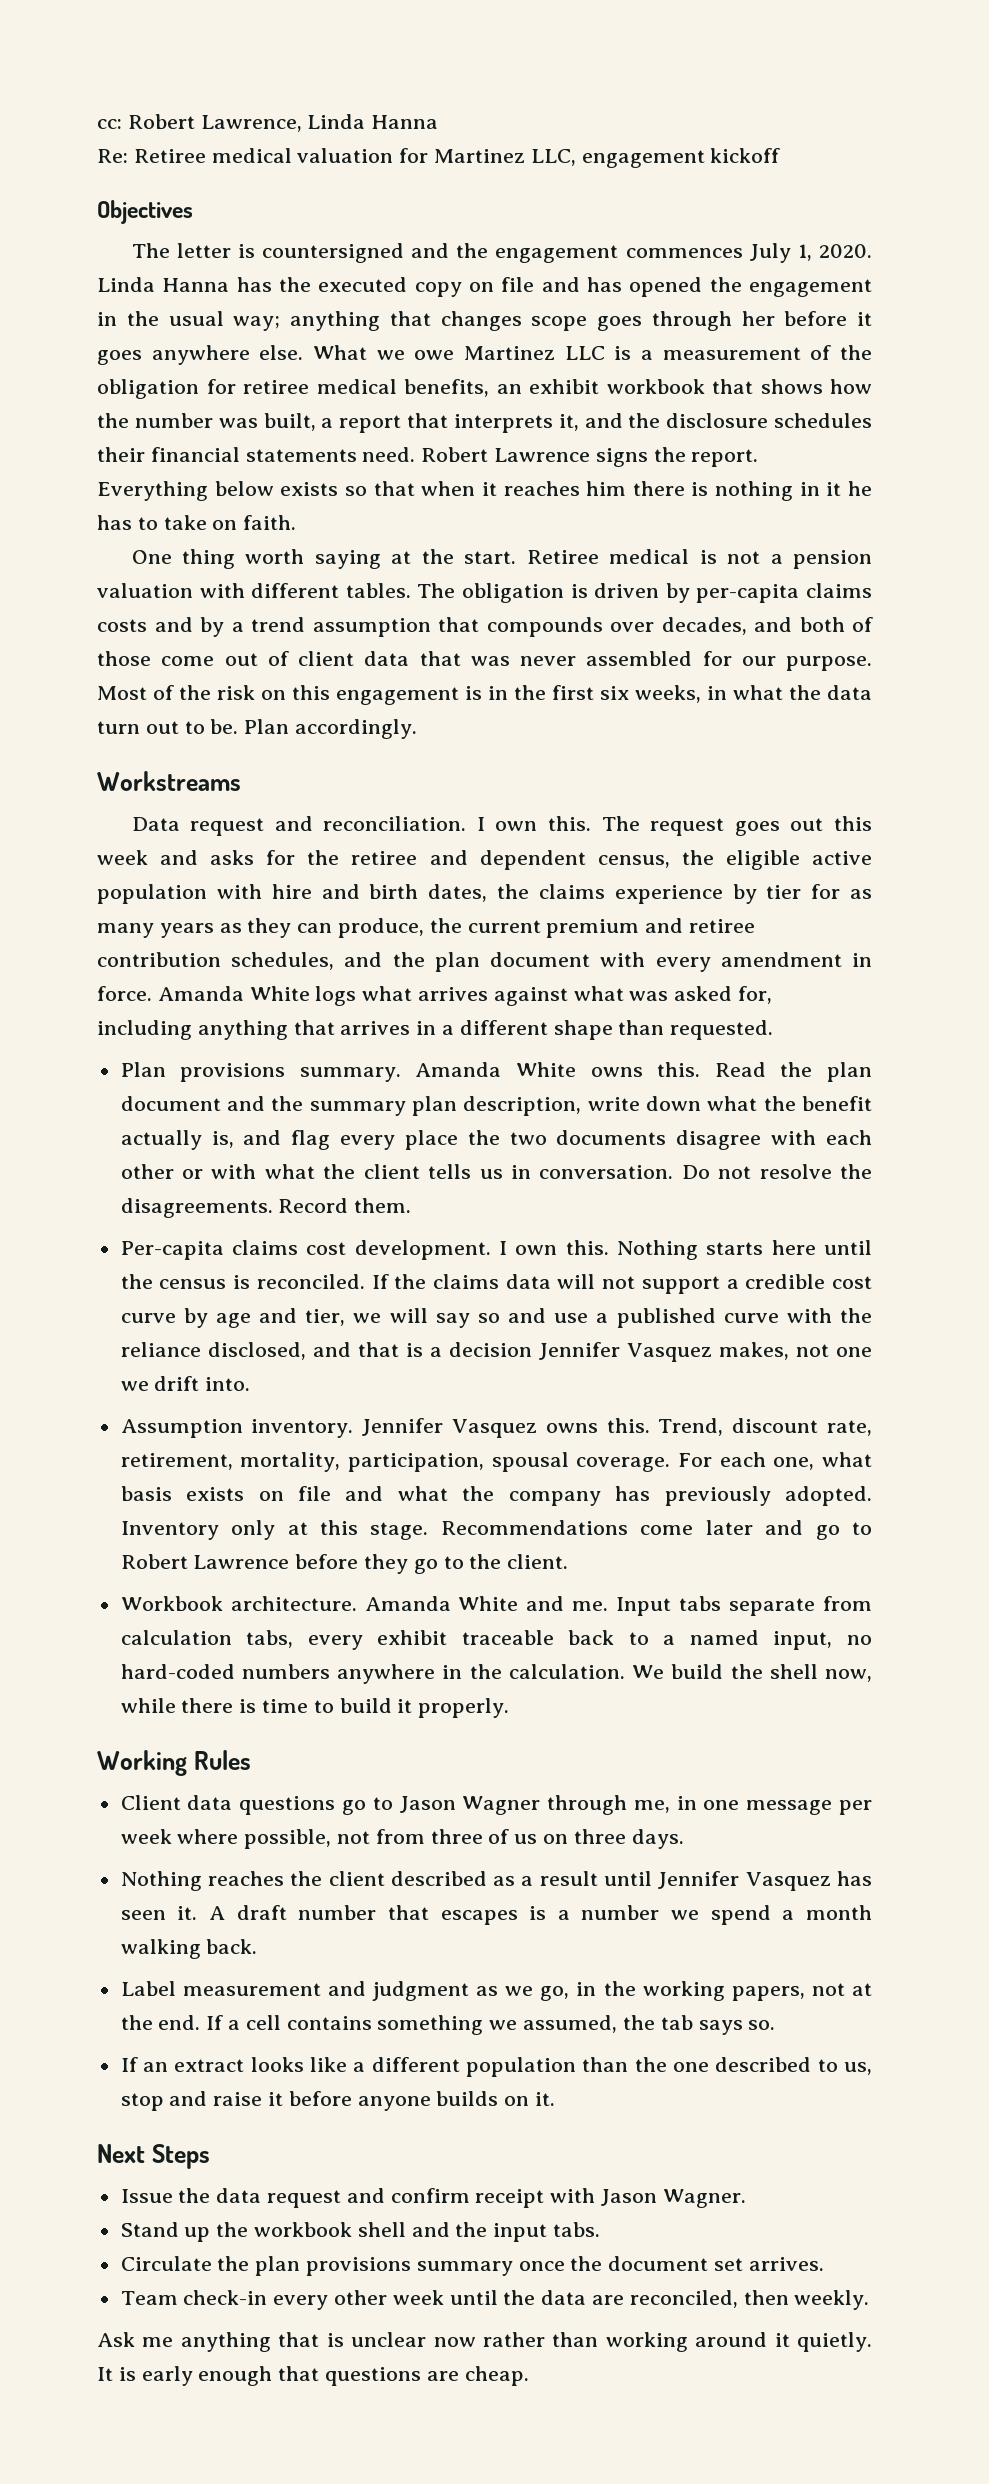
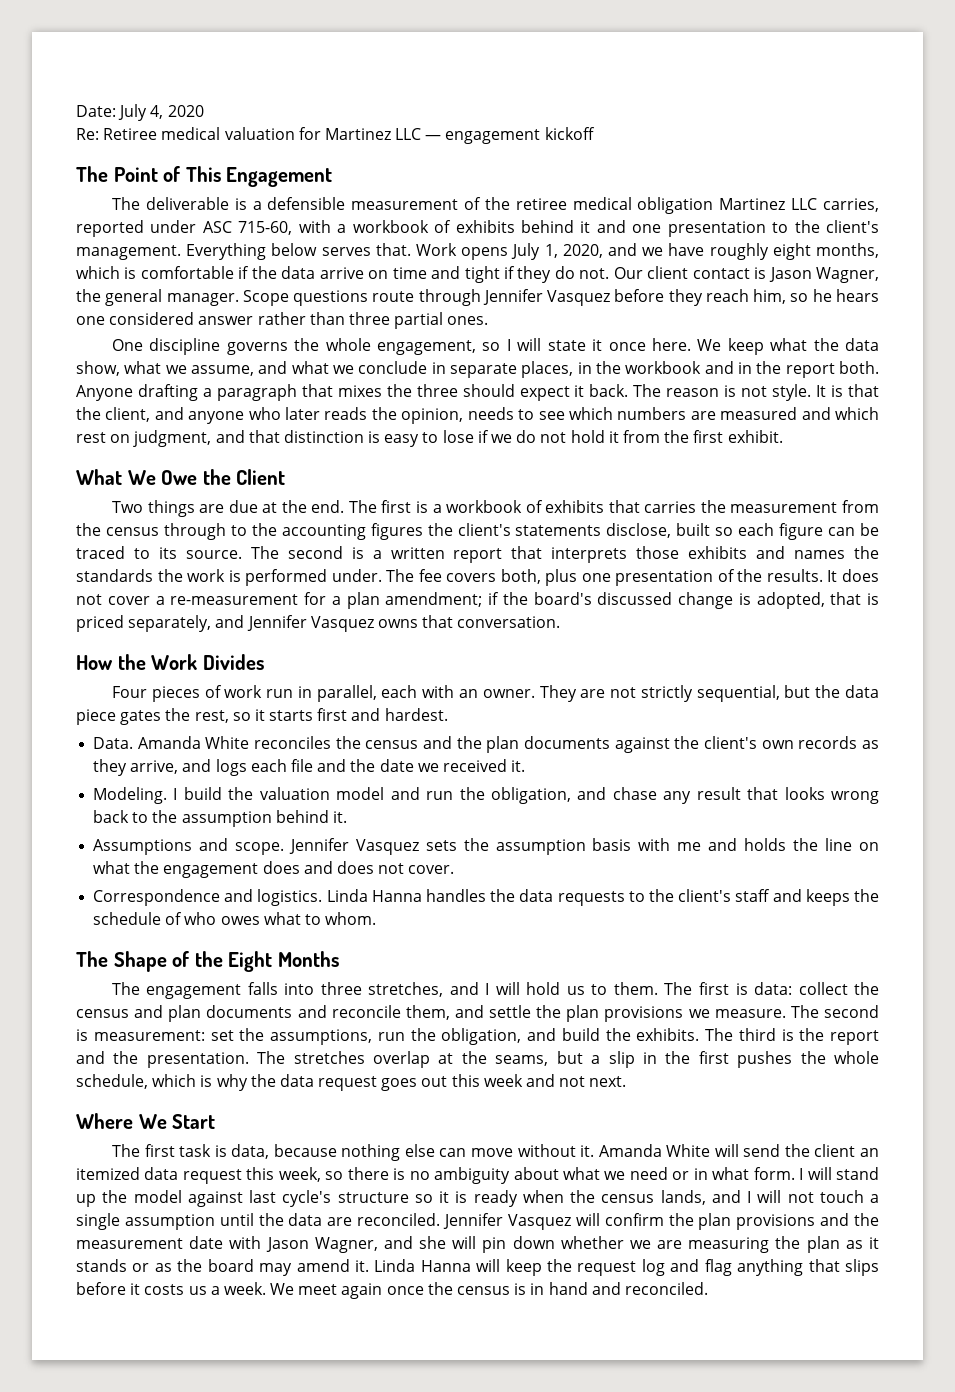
[97,114,439,132] cc: Robert Lawrence, Linda Hanna -> [76,104,204,121] Date: July 4, 2020
[530,149,576,166] LLC, -> [395,128,442,140] LLC —
[97,200,193,224] [131,243,872,263] [97,277,872,297] [97,311,872,331] [97,345,653,365] Objectives // The letter is countersigned and the engagement commences July 1, 2020. Linda Hanna has the executed copy on file and has opened the engagement in the usual way; anything that changes scope goes through her before it goes anywhere else. What we owe Martinez LLC is a -> [76,166,333,187] [111,197,346,210] The Point of This Engagement // The deliverable is a defensible
[97,379,872,399] [97,413,872,433] [97,447,759,467] [97,481,872,501] [97,515,297,530] [131,549,873,569] [97,583,872,603] [97,617,873,637] [97,651,872,671] [97,685,872,705] [97,719,418,739] [97,771,241,791] [131,816,640,836] obligation for retiree medical benefits, an exhibit workbook that shows how the number was built, a report that interprets it, and the disclosure schedules their financial statements need. Robert Lawrence signs the report. Everything below exists so that when it reaches him there is nothing in it he has to take on faith. // One thing worth saying at the start. Retiree medical is not a pension valuation with different tables. The obligation is driven by per-capita claims costs and by a trend assumption that compounds over decades, and both of those come out of client data that was never assembled for our purpose. Most of the risk on this engagement is in the first six weeks, in what the data turn out to be. Plan accordingly. // Workstreams // Data request and reconciliation. I own this. The -> [515,197,880,214] [76,220,879,237] [76,243,880,260] [76,266,880,283] [76,289,879,306] [76,312,489,329] [111,338,879,355] [76,361,880,378] [76,384,879,401] [76,407,879,424] [76,430,783,447] [76,469,286,485] [111,500,879,517] [76,523,879,540] [76,546,879,563] [76,569,879,586] [76,592,879,609] [76,615,561,632] [76,654,264,670] [111,685,879,702] [76,708,448,725] [93,736,879,753] [93,759,526,776] [93,787,880,804] [93,810,347,827] [93,838,879,855] [93,861,455,878] [93,889,880,906] [93,912,377,925] [76,951,339,972] [111,982,880,999] [76,1005,879,1022] [76,1028,879,1045] [76,1051,879,1068] [76,1074,314,1091] retiree medical obligation Martinez LLC carries, reported under ASC 715-60, with a workbook of exhibits behind it and one presentation to the client's management. Everything below serves that. Work opens July 1, 2020, and we have roughly eight months, which is comfortable if the data arrive on time and tight if they do not. Our client contact is Jason Wagner, the general manager. Scope questions route through Jennifer Vasquez before they reach him, so he hears one considered answer rather than three partial ones. // One discipline governs the whole engagement, so I will state it once here. We keep what the data show, what we assume, and what we conclude in separate places, in the workbook and in the report both. Anyone drafting a paragraph that mixes the three should expect it back. The reason is not style. It is that the client, and anyone who later reads the opinion, needs to see which numbers are measured and which rest on judgment, and that distinction is easy to lose if we do not hold it from the first exhibit. // What We Owe the Client // Two things are due at the end. The first is a workbook of exhibits that carries the measurement from the census through to the accounting figures the client's statements disclose, built so each figure can be traced to its source. The second is a written report that interprets those exhibits and names the standards the work is performed under. The fee covers both, plus one presentation of the results. It does not cover a re-measurement for a plan amendment; if the board's discussed change is adopted, that is priced separately, and Jennifer Vasquez owns that conversation. // How the Work Divides // Four pieces of work run in parallel, each with an owner. They are not strictly sequential, but the data piece gates the rest, so it starts first and hardest. // Data. Amanda White reconciles the census and the plan documents against the client's own records as they arrive, and logs each file and the date we received it. // Modeling. I build the valuation model and run the obligation, and chase any result that looks wrong back to the assumption behind it. // Assumptions and scope. Jennifer Vasquez sets the assumption basis with me and holds the line on what the engagement does and does not cover. // Correspondence and logistics. Linda Hanna handles the data requests to the client's staff and keeps the schedule of who owes what to whom. // The Shape of the Eight Months // The engagement falls into three stretches, and I will hold us to them. The first is data: collect the census and plan documents and reconcile them, and settle the plan provisions we measure. The second is measurement: set the assumptions, run the obligation, and build the exhibits. The third is the report and the presentation. The stretches overlap at the seams, but a slip in the first pushes the whole schedule, which is why the data
[210,850,873,870] [97,884,873,904] [97,918,756,938] [97,952,872,972] [97,986,773,1006] [97,1020,774,1040] [120,1062,872,1082] [120,1096,873,1116] [120,1130,873,1150] [120,1164,872,1179] [120,1198,412,1218] [120,1240,873,1260] [120,1274,872,1294] [120,1308,872,1328] [120,1342,873,1362] [120,1376,251,1391] [120,1418,873,1438] [120,1452,873,1472] [120,1486,872,1506] [120,1520,873,1540] [120,1554,569,1574] [120,1596,872,1616] [120,1630,872,1650] [120,1664,872,1684] [120,1698,510,1718] [97,1750,251,1776] [120,1795,872,1815] [120,1829,684,1849] [120,1871,872,1891] [120,1905,872,1925] [120,1939,258,1959] [120,1981,872,2001] [120,2015,776,2035] [120,2057,873,2077] [120,2091,556,2111] [97,2144,210,2169] [120,2188,746,2208] [120,2222,601,2242] [120,2256,824,2276] [120,2290,870,2310] [97,2332,873,2352] [97,2366,529,2386] asks for the retiree and dependent census, the eligible active population with hire and birth dates, the claims experience by tier for as many years as they can produce, the current premium and retiree contribution schedules, and the plan document with every amendment in force. Amanda White logs what arrives against what was asked for, including anything that arrives in a different shape than requested. // Plan provisions summary. Amanda White owns this. Read the plan document and the summary plan description, write down what the benefit actually is, and flag every place the two documents disagree with each other or with what the client tells us in conversation. Do not resolve the disagreements. Record them. // Per-capita claims cost development. I own this. Nothing starts here until the census is reconciled. If the claims data will not support a credible cost curve by age and tier, we will say so and use a published curve with the reliance disclosed, and that is a decision Jennifer Vasquez makes, not one we drift into. // Assumption inventory. Jennifer Vasquez owns this. Trend, discount rate, retirement, mortality, participation, spousal coverage. For each one, what basis exists on file and what the company has previously adopted. Inventory only at this stage. Recommendations come later and go to Robert Lawrence before they go to the client. // Workbook architecture. Amanda White and me. Input tabs separate from calculation tabs, every exhibit traceable back to a named input, no hard-coded numbers anywhere in the calculation. We build the shell now, while there is time to build it properly. // Working Rules // Client data questions go to Jason Wagner through me, in one message per week where possible, not from three of us on three days. // Nothing reaches the client described as a result until Jennifer Vasquez has seen it. A draft number that escapes is a number we spend a month walking back. // Label measurement and judgment as we go, in the working papers, not at the end. If a cell contains something we assumed, the tab says so. // If an extract looks like a different population than the one described to us, stop and raise it before anyone builds on it. // Next Steps // Issue the data request and confirm receipt with Jason Wagner. // Stand up the workbook shell and the input tabs. // Circulate the plan provisions summary once the document set arrives. // Team check-in every other week until the data are reconciled, then weekly. // Ask me anything that is unclear now rather than working around it quietly. It is early enough that questions are cheap. -> [559,1076,627,1087] [76,1113,216,1129] [111,1144,880,1161] [76,1167,880,1184] [76,1190,879,1207] [76,1213,880,1230] [76,1236,879,1253] [76,1259,880,1276] [76,1282,708,1299] not next. // Where We Start // The first task is data, because nothing else can move without it. Amanda White will send the client an itemized data request this week, so there is no ambiguity about what we need or in what form. I will stand up the model against last cycle's structure so it is ready when the census lands, and I will not touch a single assumption until the data are reconciled. Jennifer Vasquez will confirm the plan provisions and the measurement date with Jason Wagner, and she will pin down whether we are measuring the plan as it stands or as the board may amend it. Linda Hanna will keep the request log and flag anything that slips before it costs us a week. We meet again once the census is in hand and reconciled.

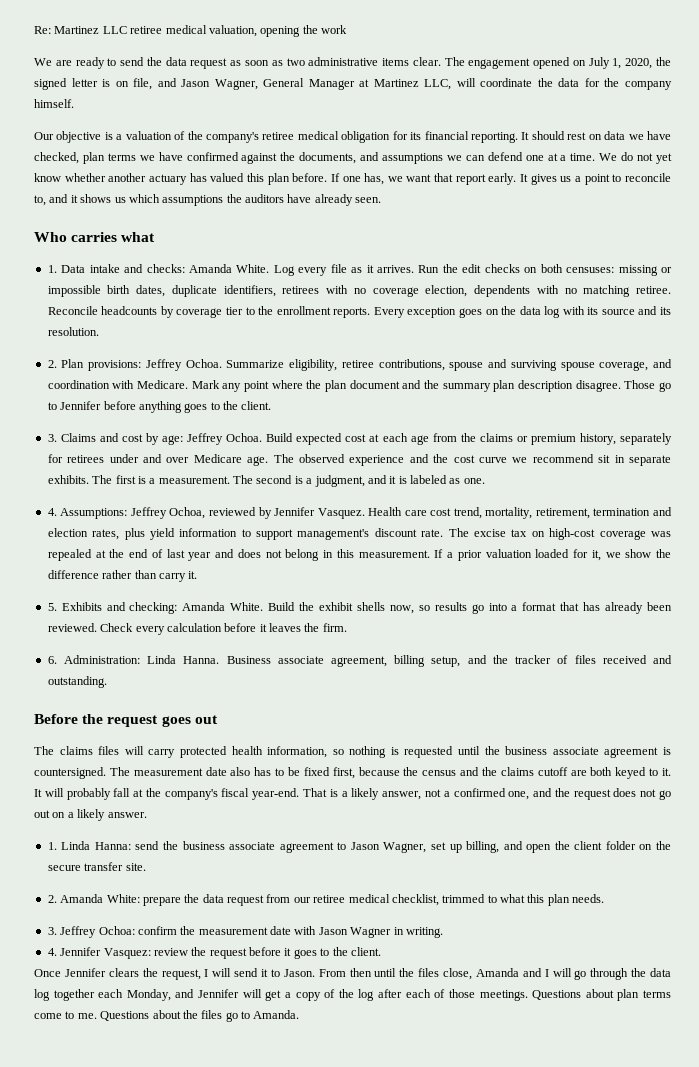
[76,104,204,121] [76,127,595,144] [76,166,333,187] [111,197,510,210] Date: July 4, 2020 // Re: Retiree medical valuation for Martinez LLC — engagement kickoff // The Point of This Engagement // The deliverable is a defensible measurement of the -> [34,25,347,37] [34,57,671,69] [34,78,672,90] [34,99,74,108] [34,131,259,143] Re: Martinez LLC retiree medical valuation, opening the work // We are ready to send the data request as soon as two administrative items clear. The engagement opened on July 1, 2020, the signed letter is on file, and Jason Wagner, General Manager at Martinez LLC, will coordinate the data for the company himself. // Our objective is a valuation of the company's
[719,198,880,212] [76,220,879,237] [76,243,880,260] [76,266,880,283] [76,289,879,306] [76,312,489,329] [111,338,879,355] [76,361,880,378] [76,384,879,401] [76,407,879,424] [76,430,783,447] [76,469,286,485] [111,500,879,517] [76,523,879,540] [76,546,879,563] [76,569,879,586] [76,592,879,609] [76,615,561,632] [76,654,264,670] [111,685,879,702] [76,708,448,725] [93,736,879,753] [93,759,526,776] [93,787,880,804] [93,810,347,827] [93,838,879,855] [93,861,455,878] [93,889,880,906] [93,912,377,925] [76,951,339,972] [111,982,880,999] [76,1005,879,1022] [76,1028,879,1045] [76,1051,879,1068] [76,1074,627,1091] [76,1113,216,1129] [111,1144,880,1161] [76,1167,880,1184] [76,1190,879,1207] [76,1213,880,1230] [76,1236,879,1253] [76,1259,880,1276] [76,1282,708,1299] Martinez LLC carries, reported under ASC 715-60, with a workbook of exhibits behind it and one presentation to the client's management. Everything below serves that. Work opens July 1, 2020, and we have roughly eight months, which is comfortable if the data arrive on time and tight if they do not. Our client contact is Jason Wagner, the general manager. Scope questions route through Jennifer Vasquez before they reach him, so he hears one considered answer rather than three partial ones. // One discipline governs the whole engagement, so I will state it once here. We keep what the data show, what we assume, and what we conclude in separate places, in the workbook and in the report both. Anyone drafting a paragraph that mixes the three should expect it back. The reason is not style. It is that the client, and anyone who later reads the opinion, needs to see which numbers are measured and which rest on judgment, and that distinction is easy to lose if we do not hold it from the first exhibit. // What We Owe the Client // Two things are due at the end. The first is a workbook of exhibits that carries the measurement from the census through to the accounting figures the client's statements disclose, built so each figure can be traced to its source. The second is a written report that interprets those exhibits and names the standards the work is performed under. The fee covers both, plus one presentation of the results. It does not cover a re-measurement for a plan amendment; if the board's discussed change is adopted, that is priced separately, and Jennifer Vasquez owns that conversation. // How the Work Divides // Four pieces of work run in parallel, each with an owner. They are not strictly sequential, but the data piece gates the rest, so it starts first and hardest. // Data. Amanda White reconciles the census and the plan documents against the client's own records as they arrive, and logs each file and the date we received it. // Modeling. I build the valuation model and run the obligation, and chase any result that looks wrong back to the assumption behind it. // Assumptions and scope. Jennifer Vasquez sets the assumption basis with me and holds the line on what the engagement does and does not cover. // Correspondence and logistics. Linda Hanna handles the data requests to the client's staff and keeps the schedule of who owes what to whom. // The Shape of the Eight Months // The engagement falls into three stretches, and I will hold us to them. The first is data: collect the census and plan documents and reconcile them, and settle the plan provisions we measure. The second is measurement: set the assumptions, run the obligation, and build the exhibits. The third is the report and the presentation. The stretches overlap at the seams, but a slip in the first pushes the whole schedule, which is why the data request goes out this week and not next. // Where We Start // The first task is data, because nothing else can move without it. Amanda White will send the client an itemized data request this week, so there is no ambiguity about what we need or in what form. I will stand up the model against last cycle's structure so it is ready when the census lands, and I will not touch a single assumption until the data are reconciled. Jennifer Vasquez will confirm the plan provisions and the measurement date with Jason Wagner, and she will pin down whether we are measuring the plan as it stands or as the board may amend it. Linda Hanna will keep the request log and flag anything that slips before it costs us a week. We meet again once the census is in hand and reconciled. -> [392,131,672,143] [34,152,673,164] [34,173,672,185] [34,194,382,206] [34,232,156,242] [47,264,672,276] [47,285,671,297] [47,306,671,318] [47,327,99,336] [47,359,672,371] [47,380,672,392] [47,401,272,413] [47,433,672,445] [47,454,671,466] [47,475,485,487] [47,507,672,519] [47,528,671,540] [47,549,671,561] [47,570,198,582] [47,602,673,614] [47,623,347,635] [47,655,672,667] [47,676,107,688] [34,714,218,727] [34,746,671,758] [34,767,671,779] [34,788,671,800] [34,809,147,821] [47,841,671,853] [47,862,146,871] [47,894,605,906] [47,926,443,938] [47,947,381,959] [34,968,671,980] [34,989,671,1001] [34,1010,300,1022] for its financial reporting. It should rest on data we have checked, plan terms we have confirmed against the documents, and assumptions we can defend one at a time. We do not yet know whether another actuary has valued this plan before. If one has, we want that report early. It gives us a point to reconcile to, and it shows us which assumptions the auditors have already seen. // Who carries what // 1. Data intake and checks: Amanda White. Log every file as it arrives. Run the edit checks on both censuses: missing or impossible birth dates, duplicate identifiers, retirees with no coverage election, dependents with no matching retiree. Reconcile headcounts by coverage tier to the enrollment reports. Every exception goes on the data log with its source and its resolution. // 2. Plan provisions: Jeffrey Ochoa. Summarize eligibility, retiree contributions, spouse and surviving spouse coverage, and coordination with Medicare. Mark any point where the plan document and the summary plan description disagree. Those go to Jennifer before anything goes to the client. // 3. Claims and cost by age: Jeffrey Ochoa. Build expected cost at each age from the claims or premium history, separately for retirees under and over Medicare age. The observed experience and the cost curve we recommend sit in separate exhibits. The first is a measurement. The second is a judgment, and it is labeled as one. // 4. Assumptions: Jeffrey Ochoa, reviewed by Jennifer Vasquez. Health care cost trend, mortality, retirement, termination and election rates, plus yield information to support management's discount rate. The excise tax on high-cost coverage was repealed at the end of last year and does not belong in this measurement. If a prior valuation loaded for it, we show the difference rather than carry it. // 5. Exhibits and checking: Amanda White. Build the exhibit shells now, so results go into a format that has already been reviewed. Check every calculation before it leaves the firm. // 6. Administration: Linda Hanna. Business associate agreement, billing setup, and the tracker of files received and outstanding. // Before the request goes out // The claims files will carry protected health information, so nothing is requested until the business associate agreement is countersigned. The measurement date also has to be fixed first, because the census and the claims cutoff are both keyed to it. It will probably fall at the company's fiscal year-end. That is a likely answer, not a confirmed one, and the request does not go out on a likely answer. // 1. Linda Hanna: send the business associate agreement to Jason Wagner, set up billing, and open the client folder on the secure transfer site. // 2. Amanda White: prepare the data request from our retiree medical checklist, trimmed to what this plan needs. // 3. Jeffrey Ochoa: confirm the measurement date with Jason Wagner in writing. // 4. Jennifer Vasquez: review the request before it goes to the client. // Once Jennifer clears the request, I will send it to Jason. From then until the files close, Amanda and I will go through the data log together each Monday, and Jennifer will get a copy of the log after each of those meetings. Questions about plan terms come to me. Questions about the files go to Amanda.

